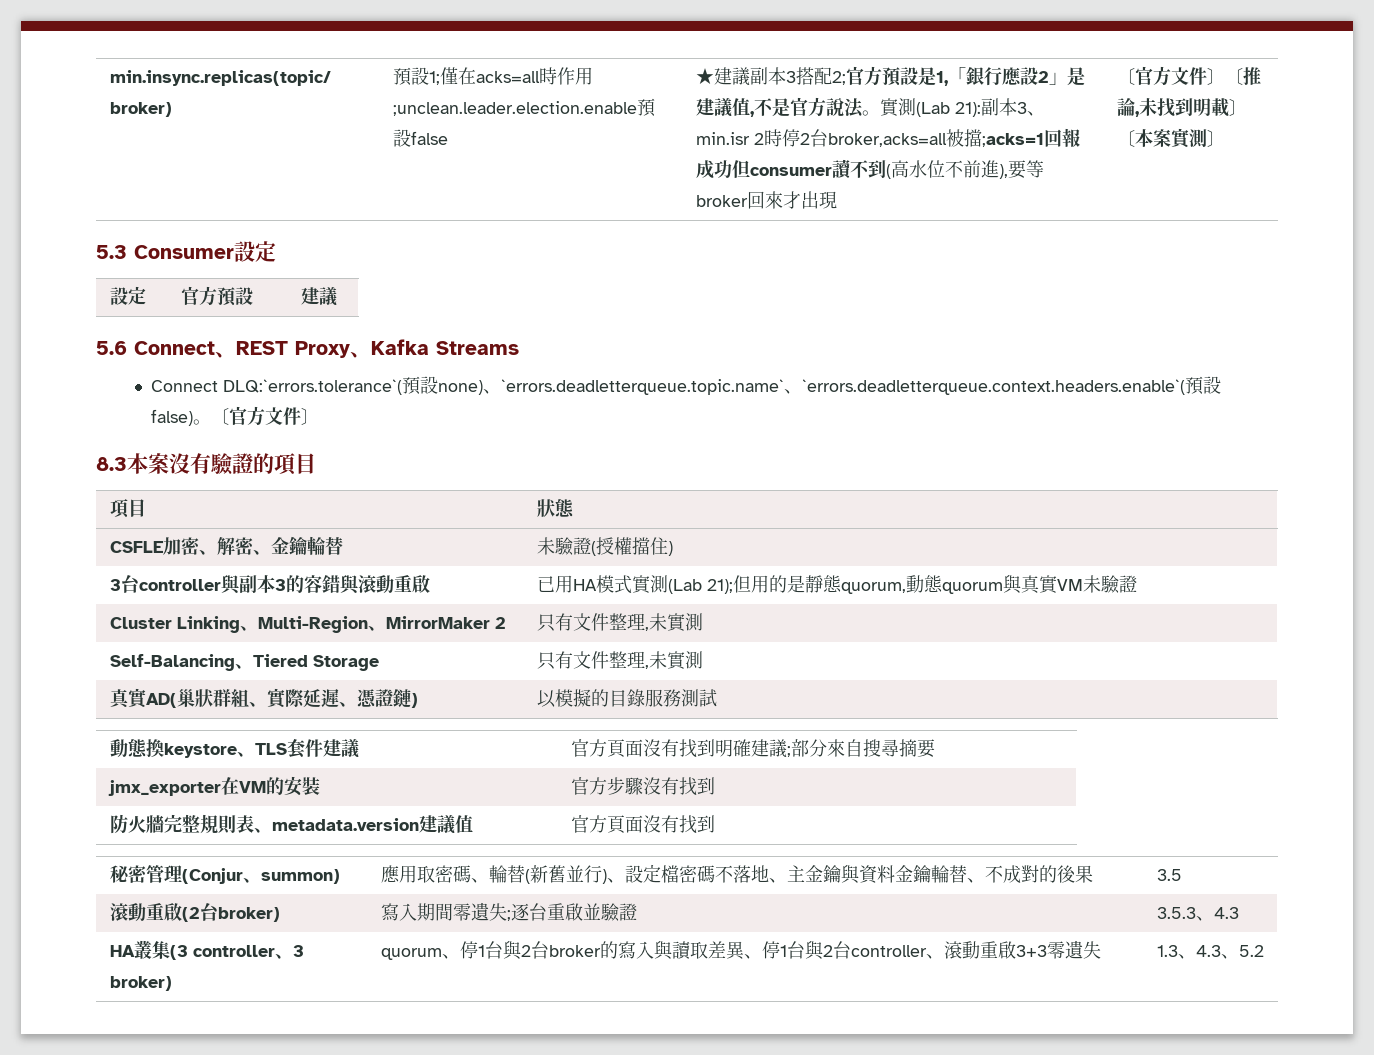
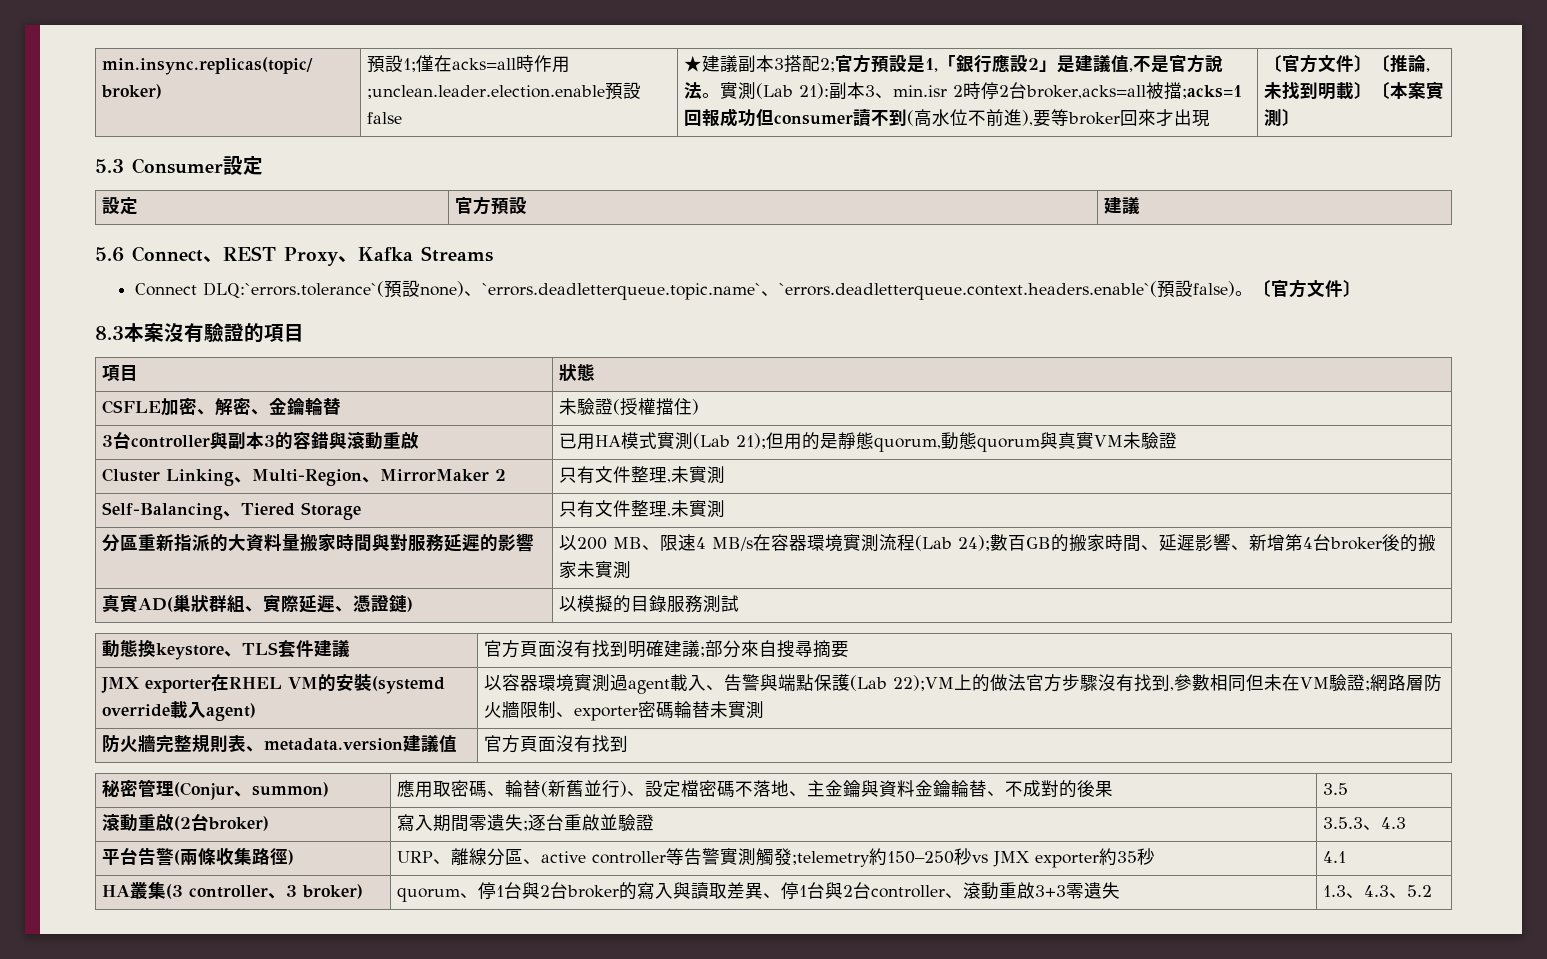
(703, 660) none -> [102,533,535,552] [559,534,1437,552] [559,561,632,579] // 分區重新指派的大資料量搬家時間與對服務延遲的影響 | 以200 MB、限速4 MB/s在容器環境實測流程(Lab 24);數百GB的搬家時間、延遲影響、新增第4台broker後的搬家未實測
[107,777,239,796] jmx_exporter在 -> [101,674,283,693] JMX exporter在RHEL
[570,777,715,796] | 官方步驟沒有找到 -> [372,676,446,694] [102,701,257,721] [484,674,1443,694] [484,701,765,721] (systemd override載入agent) | 以容器環境實測過agent載入、告警與端點保護(Lab 22);VM上的做法官方步驟沒有找到,參數相同但未在VM驗證;網路層防火牆限制、exporter密碼輪替未實測
(1239, 913) none -> [102,847,295,866] [397,848,1156,868] [1323,851,1347,863] // 平台告警(兩條收集路徑) | URP、離線分區、active controller等告警實測觸發;telemetry約150–250秒vs JMX exporter約35秒 | 4.1

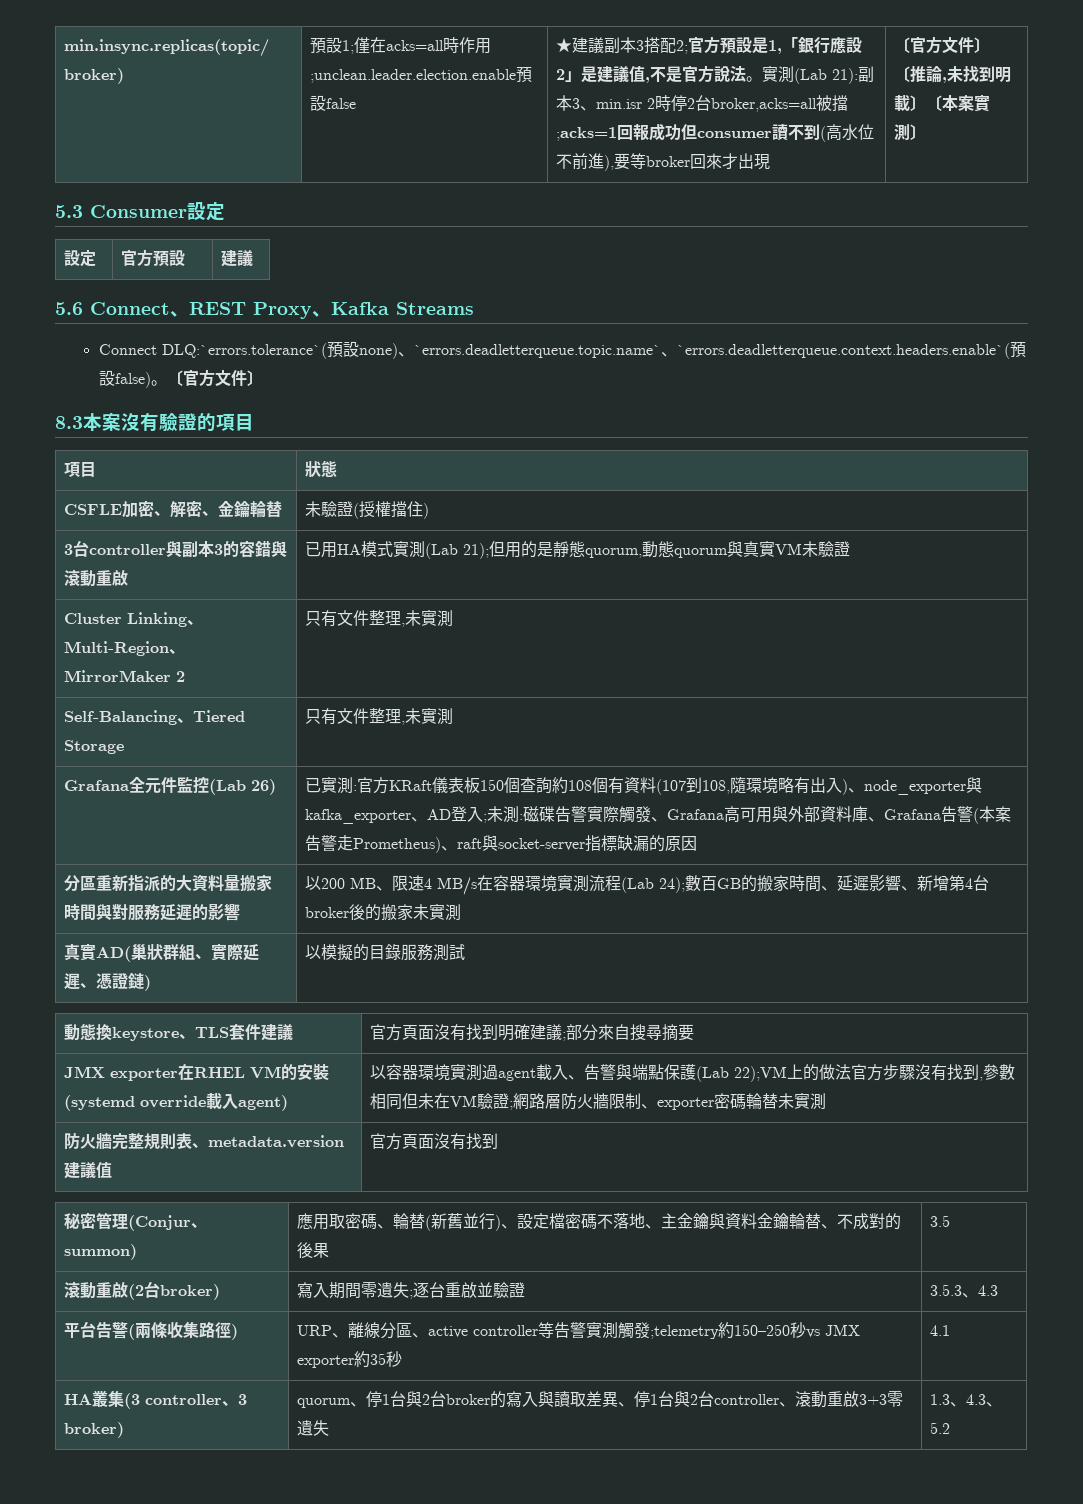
(726, 509) none -> [64,776,277,795] [305,777,983,795] [305,806,1012,824] [305,835,698,853] // Grafana全元件監控(Lab 26) | 已實測:官方KRaft儀表板150個查詢約108個有資料(107到108,隨環境略有出入)、node_exporter與kafka_exporter、AD登入;未測:磁碟告警實際觸發、Grafana高可用與外部資料庫、Grafana告警(本案告警走Prometheus)、raft與socket-server指標缺漏的原因

